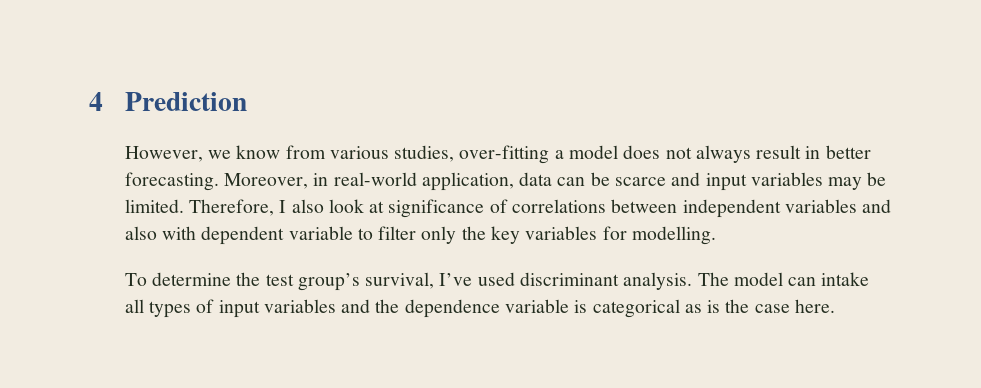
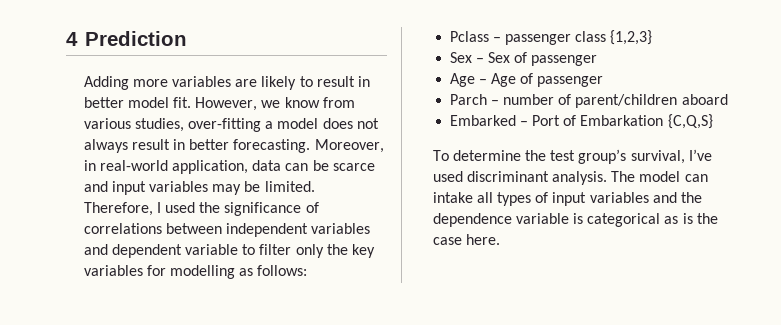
(247, 101) none -> [83,76,370,90] [83,97,191,108] Adding more variables are likely to result in better model fit.
[291,199,385,213] also look at -> [164,202,221,213] used the
[124,226,197,240] also with -> (108, 249) none
[631,226,716,245] modelling. -> [169,265,308,279] [449,30,653,45] [449,52,598,66] [449,73,604,87] [449,94,728,108] [449,114,713,129] modelling as follows: // Pclass – passenger class {1,2,3} // Sex – Sex of passenger // Age – Age of passenger // Parch – number of parent/children aboard // Embarked – Port of Embarkation {C,Q,S}

